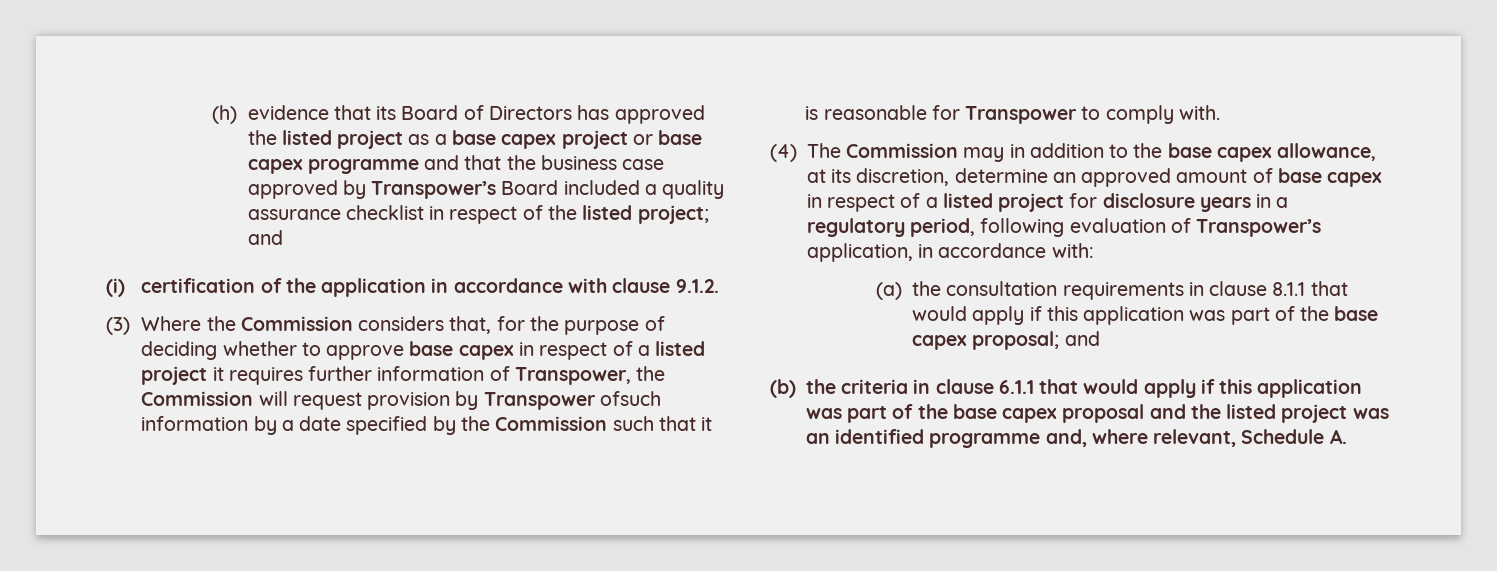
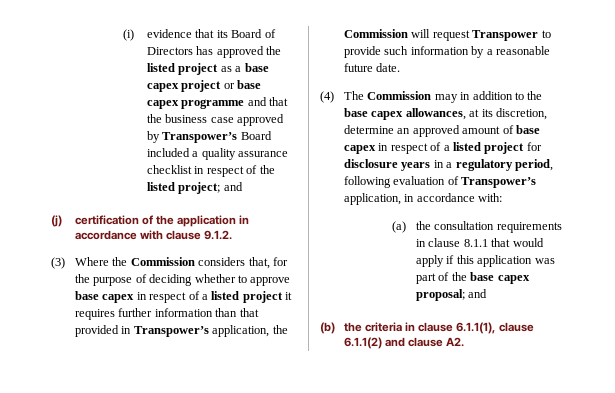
[212,105,238,124] (h) -> [123,29,135,41] (i)
[106,278,125,297] (i) -> [51,215,62,227] (j)
[489,366,666,385] [141,391,662,410] [141,416,713,435] [805,105,1221,124] of Transpower, the Commission will request provision by Transpower ofsuch information by a date specified by the Commission such that it is reasonable for Transpower to comply with. -> [215,308,259,317] [75,325,288,337] [344,29,551,41] [344,46,550,58] [344,63,401,72] than that provided in Transpower’s application, the Commission will request Transpower to provide such information by a reasonable future date.
[1277,143,1377,161] allowance, -> [405,108,466,120] allowances,
[998,379,1363,398] [805,404,1389,423] [805,429,1347,448] 6.1.1 that would apply if this application was part of the base capex proposal and the listed project was an identified programme and, where relevant, Schedule A. -> [456,322,534,334] [344,337,465,349] 6.1.1(1), clause 6.1.1(2) and clause A2.

